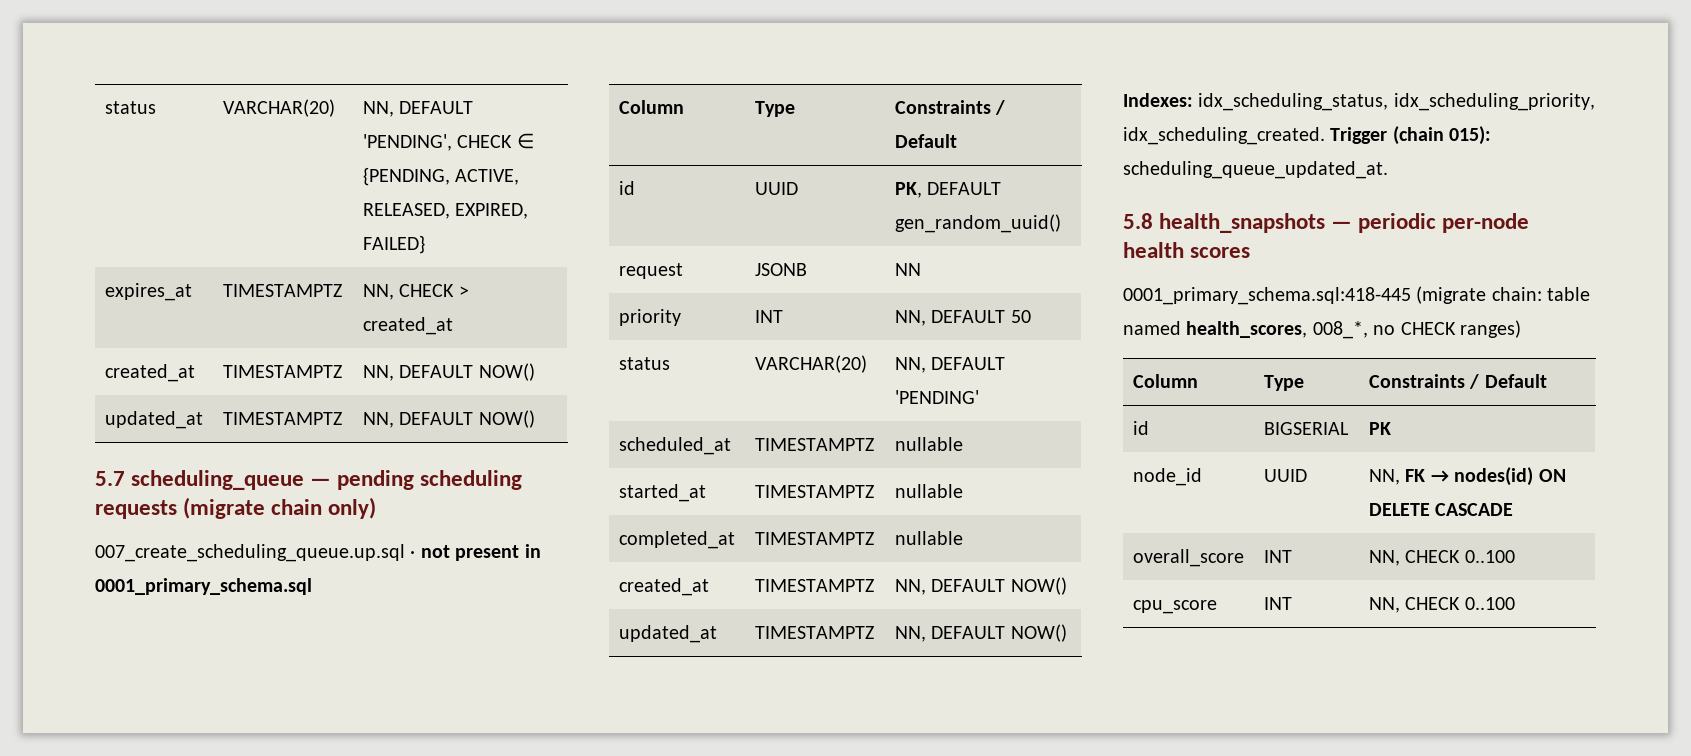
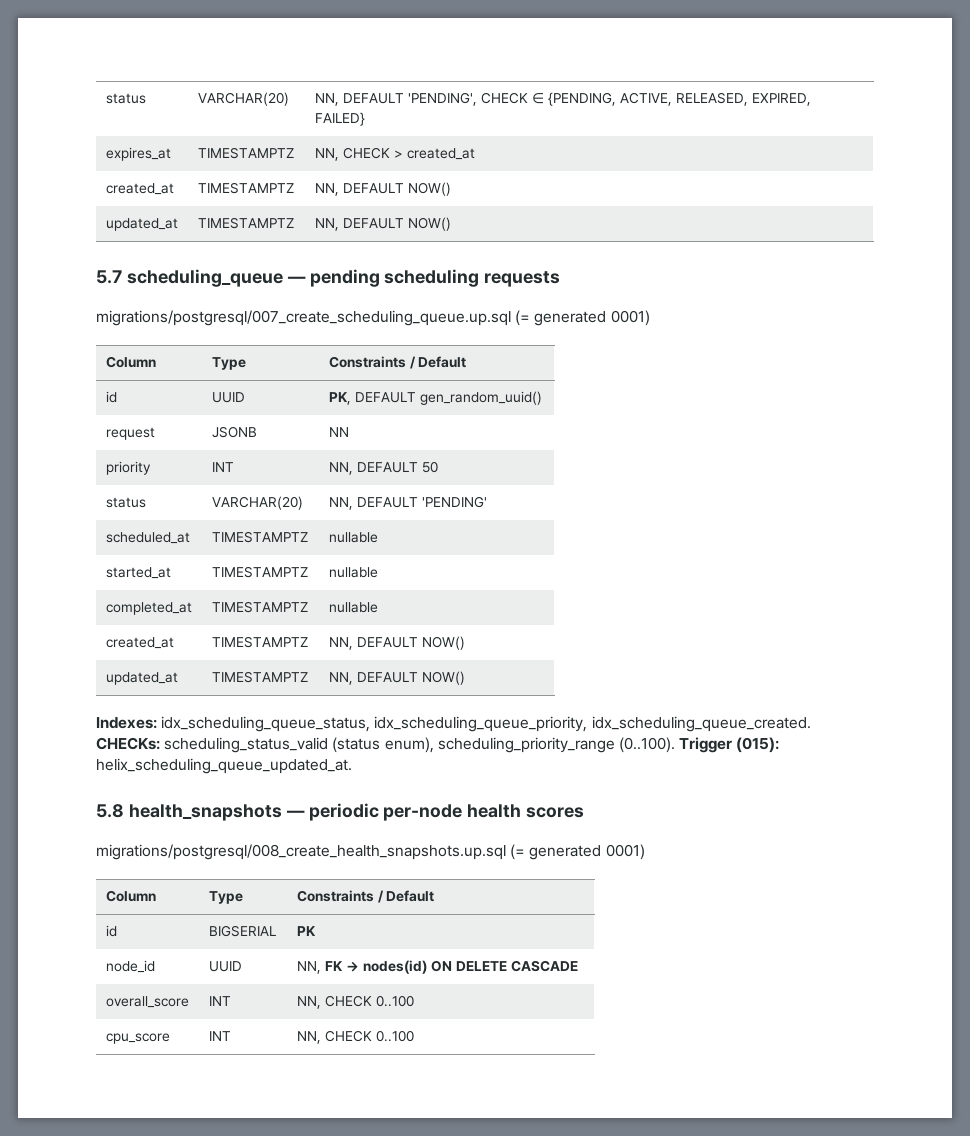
[183,497,377,519] [95,544,541,562] [95,578,312,595] (migrate chain only) // 007_create_scheduling_queue.up.sql · not present in 0001_primary_schema.sql -> [96,310,650,326] // migrations/postgresql/007_create_scheduling_queue.up.sql (= generated 0001)
[1198,93,1595,111] [1123,126,1492,145] [1123,161,1388,179] idx_scheduling_status, idx_scheduling_priority, idx_scheduling_created. Trigger (chain 015): scheduling_queue_updated_at. -> [161,716,811,732] [96,737,780,753] [96,758,352,774] idx_scheduling_queue_status, idx_scheduling_queue_priority, idx_scheduling_queue_created. CHECKs: scheduling_status_valid (status enum), scheduling_priority_range (0..100). Trigger (015): helix_scheduling_queue_updated_at.
[1123,286,1591,305] [1123,320,1521,339] 0001_primary_schema.sql:418-445 (migrate chain: table named health_scores, 008_*, no CHECK ranges) -> [96,844,645,860] migrations/postgresql/008_create_health_snapshots.up.sql (= generated 0001)

